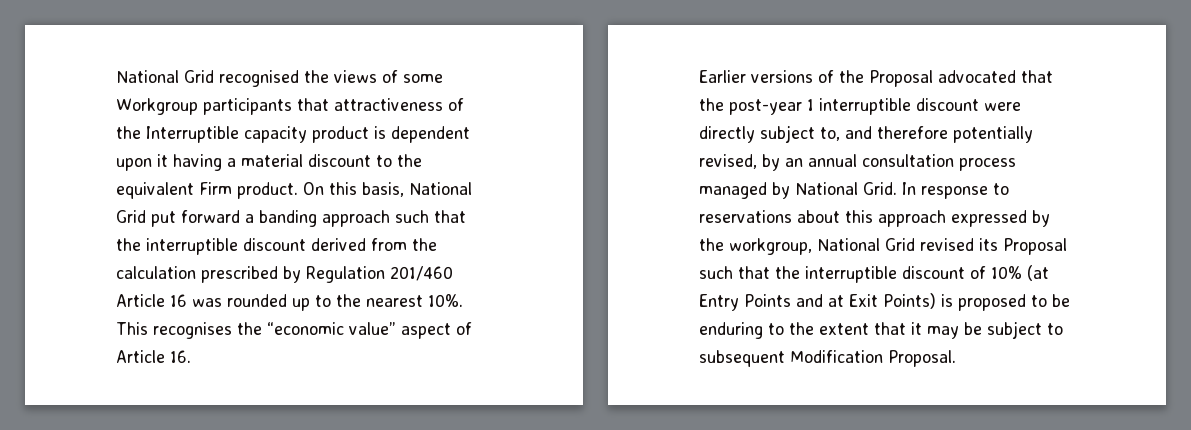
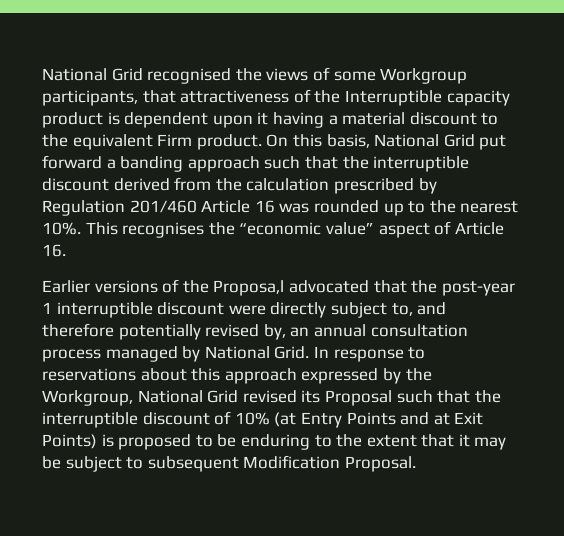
[203,98,292,115] participants -> [42,90,138,106] participants,
[869,70,933,87] Proposal -> [213,280,285,296] Proposa,l
[699,154,780,171] revised, by -> [205,324,286,340] revised by,
[729,238,812,255] workgroup, -> [42,390,133,406] Workgroup,

